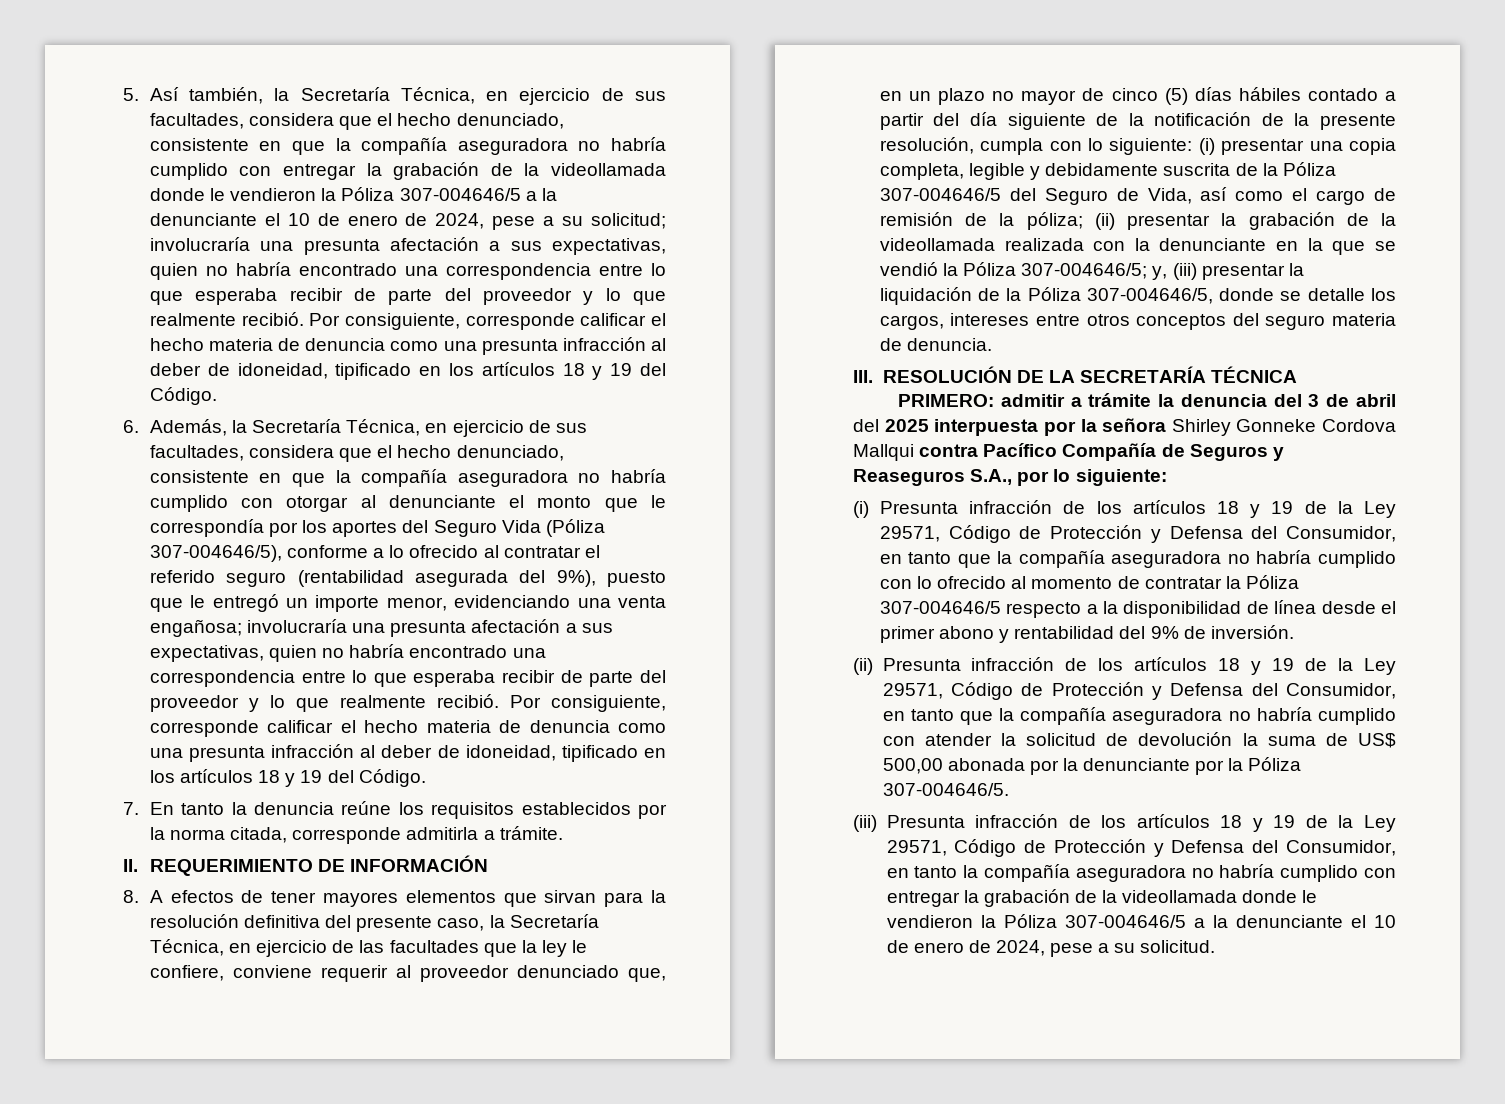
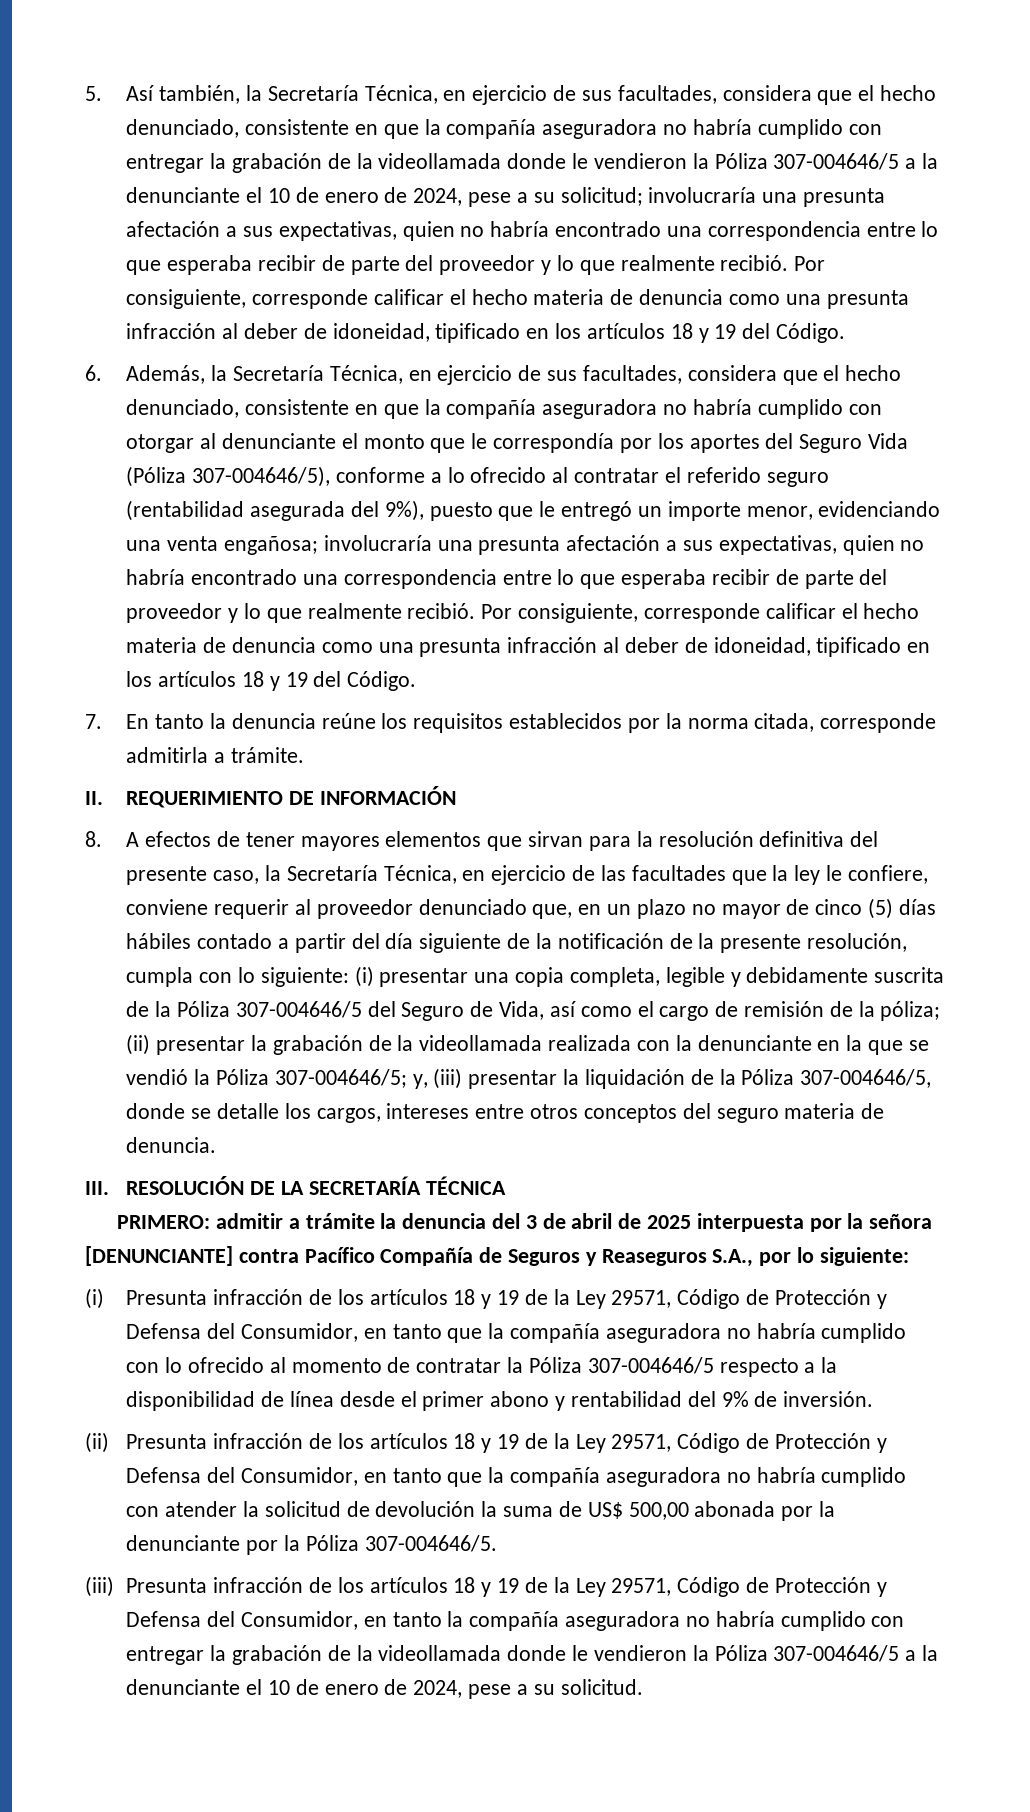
[853,419,879,432] del -> [618,1213,642,1229] de
[1171,419,1396,436] [853,444,914,461] Shirley Gonneke Cordova Mallqui -> [85,1246,233,1266] [DENUNCIANTE]

